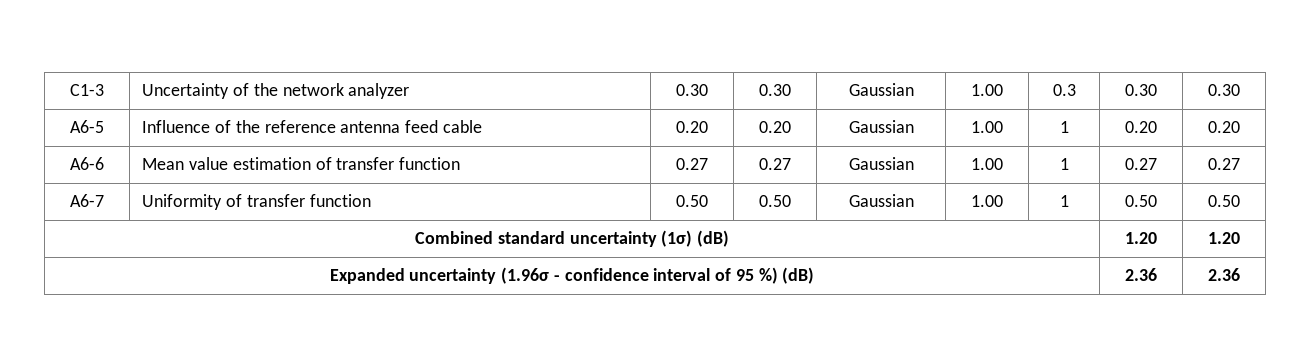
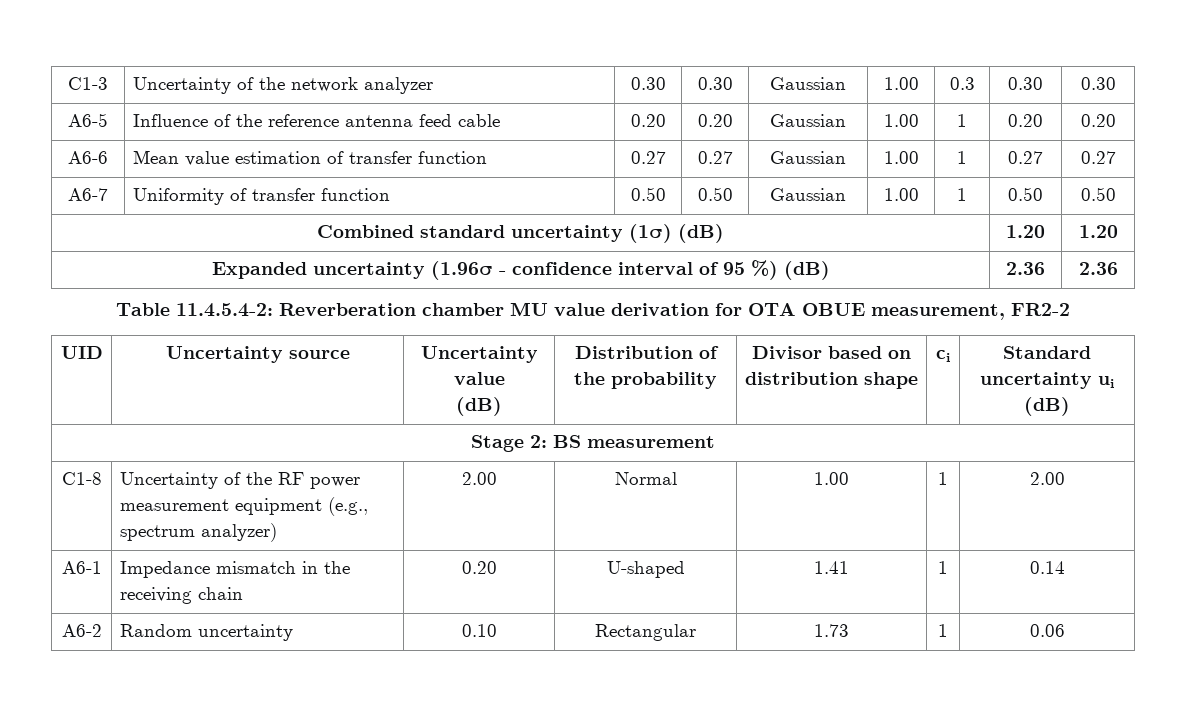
(1240, 274) none -> [116,302,1070,320] [60,346,103,359] [165,346,350,363] [420,346,538,363] [453,372,505,385] [456,397,502,416] [574,346,719,359] [574,372,717,389] [752,346,911,359] [745,372,918,389] [936,350,950,362] [1003,346,1091,359] [980,372,1114,389] [1024,397,1070,416] [471,435,715,452] [61,472,102,485] [119,472,360,489] [119,497,368,516] [119,523,277,542] [461,472,497,485] [614,472,677,485] [814,472,849,485] [938,472,948,485] [1029,472,1065,485] [61,561,102,574] [119,561,350,578] [119,587,243,604] [461,561,497,574] [606,561,685,578] [814,561,849,574] [938,561,948,574] [1029,561,1065,574] [61,624,102,637] [119,624,293,641] [461,624,497,637] [595,624,696,641] [814,624,849,637] [938,624,948,637] [1029,624,1065,637] // Table 11.4.5.4-2: Reverberation chamber MU value derivation for OTA OBUE measurement, FR2-2 // UID | Uncertainty source | Uncertainty value // (dB) | Distribution of the probability | Divisor based on distribution shape | ci | Standard uncertainty ui (dB) // Stage 2: BS measurement // C1-8 | Uncertainty of the RF power measurement equipment (e.g., spectrum analyzer) | 2.00 | Normal | 1.00 | 1 | 2.00 // A6-1 | Impedance mismatch in the receiving chain | 0.20 | U-shaped | 1.41 | 1 | 0.14 // A6-2 | Random uncertainty | 0.10 | Rectangular | 1.73 | 1 | 0.06

